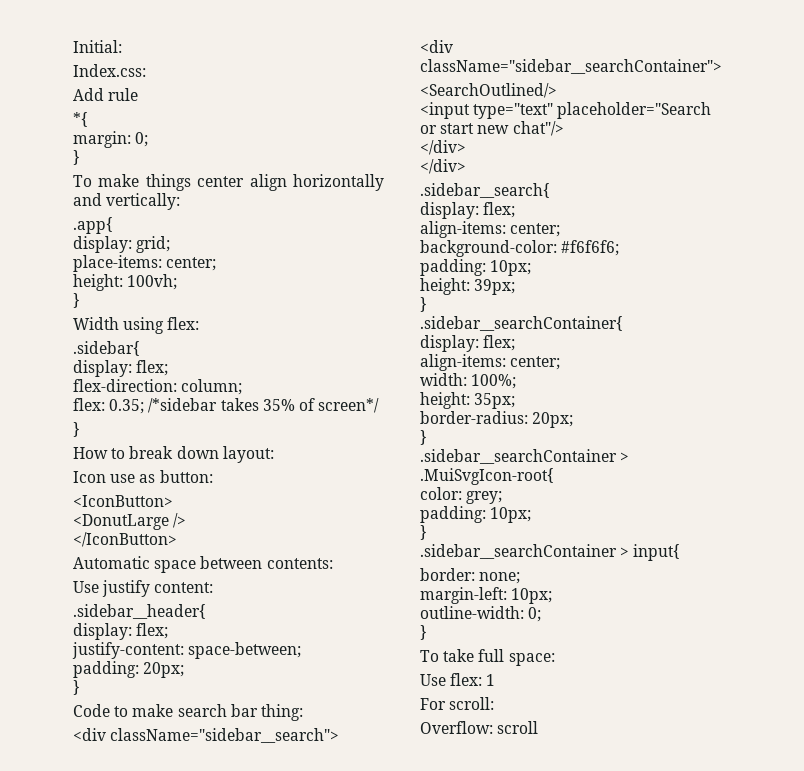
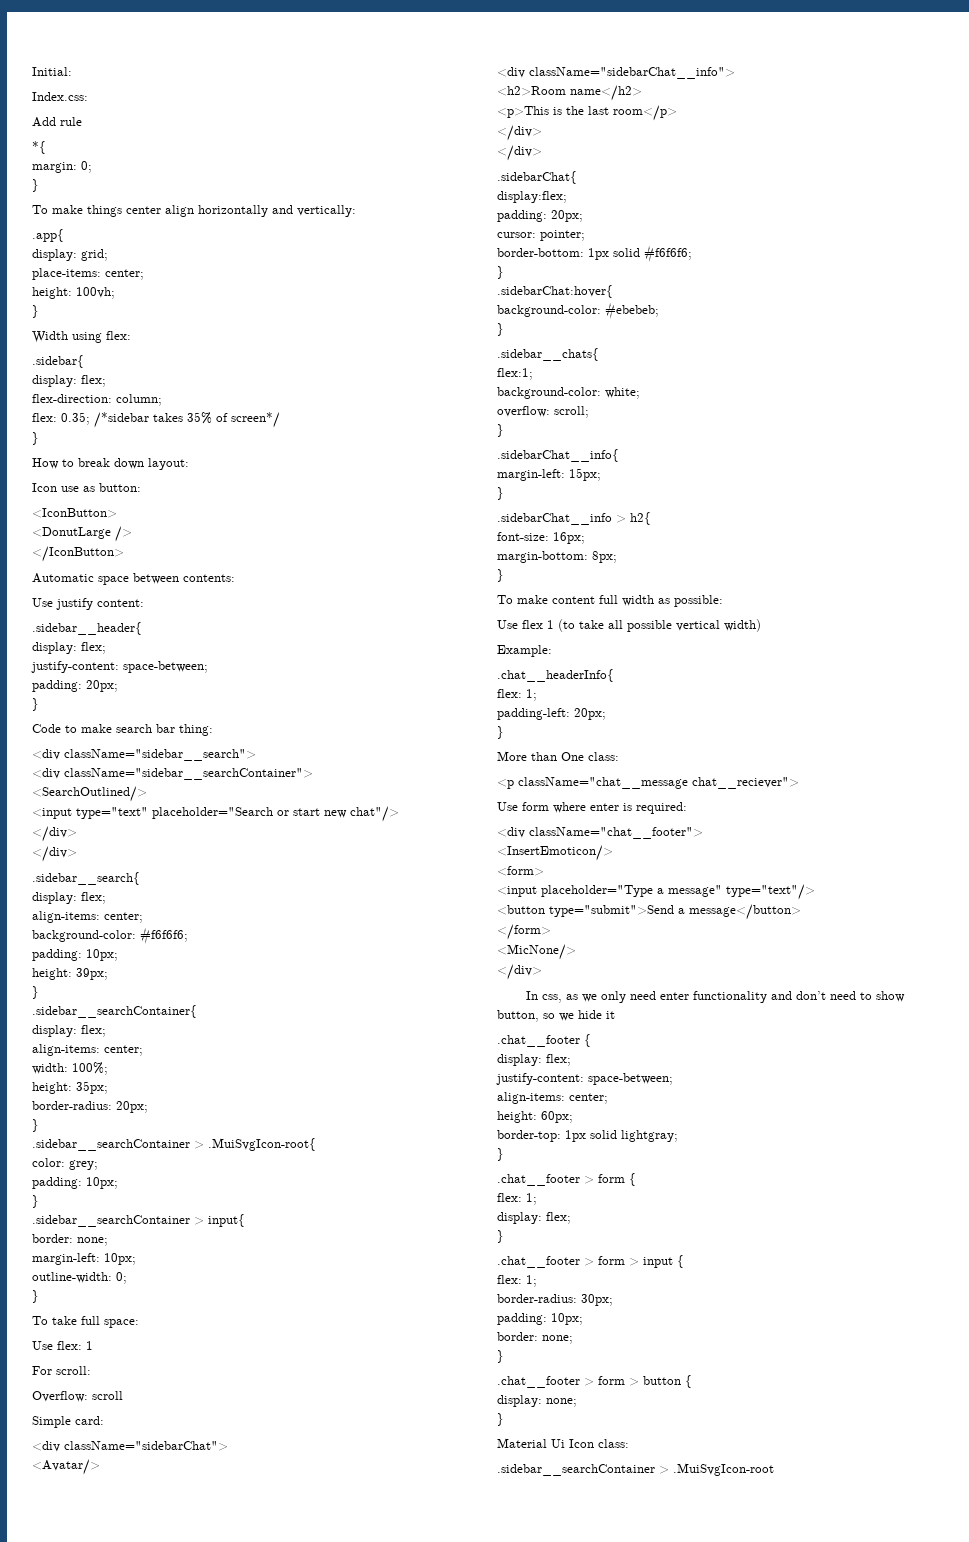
(539, 727) none -> [32,1416,104,1428] [32,1441,228,1452] [32,1459,100,1475] [497,67,735,79] [497,85,642,101] [497,105,677,121] [497,125,542,141] [497,145,542,161] [497,171,577,184] [497,191,567,203] [497,210,583,222] [497,230,585,241] [497,245,692,262] [497,266,504,279] [497,285,613,298] [497,302,659,319] [497,323,504,336] [497,348,599,361] [497,368,533,380] [497,387,640,399] [497,406,589,418] [497,424,504,437] [497,449,619,462] [497,468,601,481] [497,487,504,500] [497,512,651,525] [497,532,585,544] [497,551,617,563] [497,569,504,582] [497,595,723,607] [497,619,761,632] [497,645,552,657] [497,669,614,682] [497,689,537,701] [497,708,606,720] [497,726,504,739] [497,751,619,761] [497,777,799,789] [497,802,687,814] [497,827,703,839] [497,845,613,861] [497,866,544,876] [497,884,815,900] [497,904,801,920] [497,924,551,940] [497,944,576,960] [497,964,542,980] [526,991,906,1003] [497,1010,615,1022] [497,1034,591,1047] [497,1054,571,1066] [496,1073,673,1085] [497,1092,608,1104] [497,1111,573,1123] [497,1130,678,1142] [497,1148,504,1161] [497,1173,636,1186] [497,1193,537,1205] [497,1212,571,1224] [497,1230,504,1243] [497,1255,684,1268] [497,1275,537,1287] [497,1294,613,1306] [497,1313,583,1325] [497,1332,573,1344] [497,1350,504,1363] [497,1375,692,1388] [497,1395,577,1407] [497,1413,504,1426] [497,1438,629,1448] [497,1463,774,1476] // Simple card: // <div className="sidebarChat"> // <Avatar/> // <div className="sidebarChat__info"> // <h2>Room name</h2> // <p>This is the last room</p> // </div> // </div> // .sidebarChat{ // display:flex; // padding: 20px; // cursor: pointer; // border-bottom: 1px solid #f6f6f6; // } // .sidebarChat:hover{ // background-color: #ebebeb; // } // .sidebar__chats{ // flex:1; // background-color: white; // overflow: scroll; // } // .sidebarChat__info{ // margin-left: 15px; // } // .sidebarChat__info > h2{ // font-size: 16px; // margin-bottom: 8px; // } // To make content full width as possible: // Use flex 1 (to take all possible vertical width) // Example: // .chat__headerInfo{ // flex: 1; // padding-left: 20px; // } // More than One class: // <p className="chat__message chat__reciever"> // Use form where enter is required: // <div className="chat__footer"> // <InsertEmoticon/> // <form> // <input placeholder="Type a message" type="text"/> // <button type="submit">Send a message</button> // </form> // <MicNone/> // </div> // In css, as we only need enter functionality and don’t need to show button, so we hide it // .chat__footer { // display: flex; // justify-content: space-between; // align-items: center; // height: 60px; // border-top: 1px solid lightgray; // } // .chat__footer > form { // flex: 1; // display: flex; // } // .chat__footer > form > input { // flex: 1; // border-radius: 30px; // padding: 10px; // border: none; // } // .chat__footer > form > button { // display: none; // } // Material Ui Icon class: // .sidebar__searchContainer > .MuiSvgIcon-root

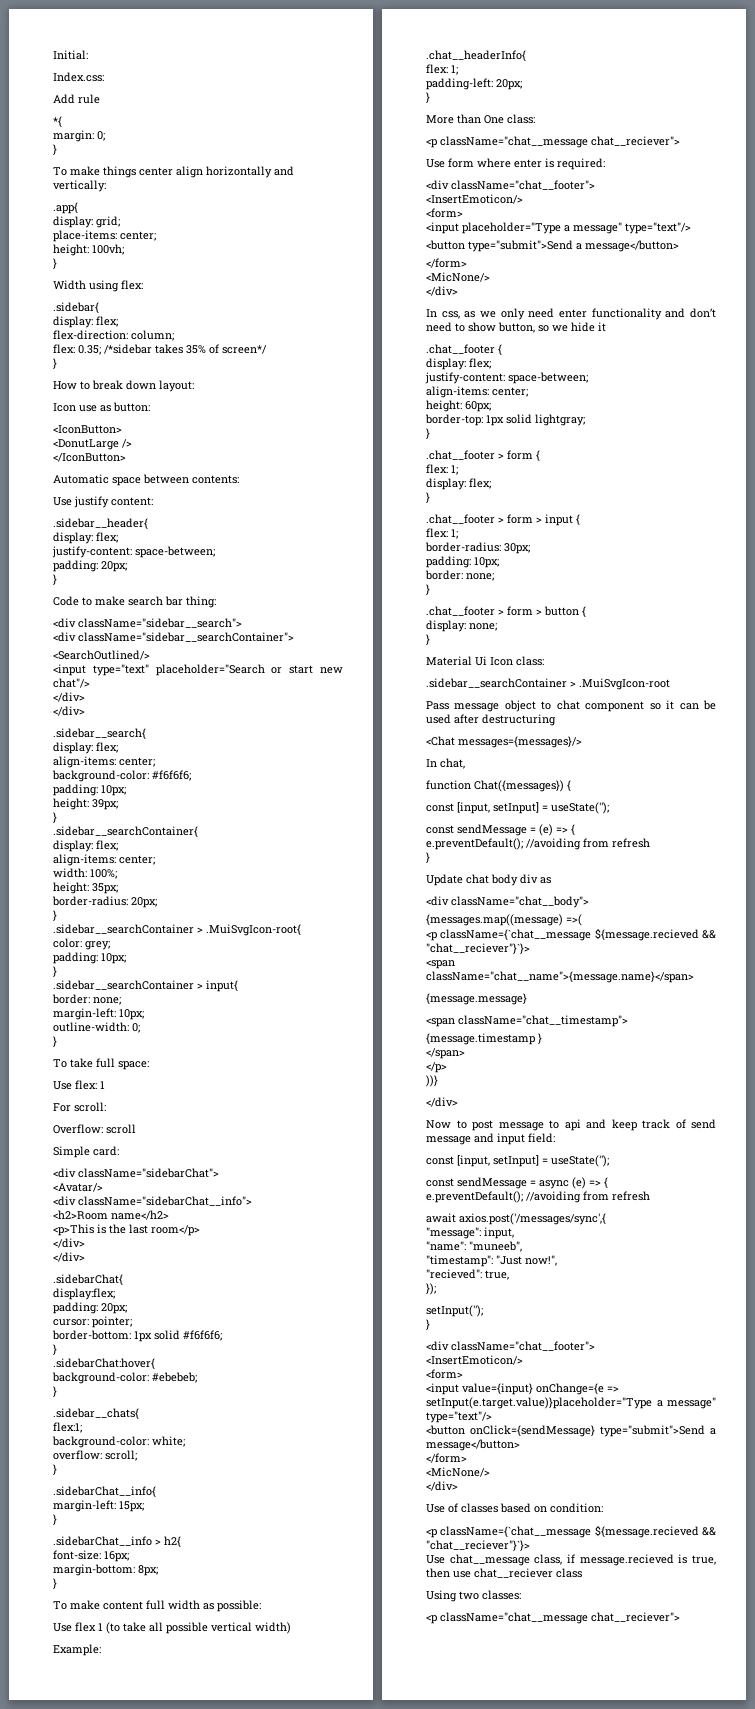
(774, 1469) none -> [426,700,716,712] [426,714,556,726] [426,736,582,748] [426,758,465,769] [426,780,571,792] [426,802,609,814] [426,824,575,836] [426,838,650,850] [426,852,430,863] [426,874,551,886] [426,896,589,908] [426,914,582,926] [426,928,716,941] [426,943,530,954] [426,960,455,969] [426,971,694,983] [426,993,527,1005] [426,1015,628,1027] [426,1033,542,1045] [426,1048,465,1059] [426,1062,447,1073] [426,1075,438,1087] [426,1097,458,1107] [426,1119,716,1131] [426,1133,555,1145] [426,1155,609,1167] [426,1177,608,1189] [426,1191,650,1203] [426,1213,606,1225] [426,1227,514,1239] [426,1241,522,1252] [426,1255,557,1267] [426,1269,509,1280] [426,1283,436,1295] [426,1305,483,1317] [426,1319,430,1330] [426,1341,595,1351] [426,1355,523,1365] [426,1369,463,1379] [426,1383,619,1395] [426,1397,716,1409] [426,1411,492,1423] [426,1425,716,1437] [426,1439,520,1451] [426,1453,467,1463] [426,1467,490,1477] [426,1481,458,1491] [426,1503,603,1513] [426,1525,716,1538] [426,1540,530,1551] [426,1554,716,1566] [426,1568,582,1578] [426,1590,521,1602] [426,1612,680,1624] // Pass message object to chat component so it can be used after destructuring // <Chat messages={messages}/> // In chat, // function Chat({messages}) { // const [input, setInput] = useState(''); // const sendMessage = (e) => { // e.preventDefault(); //avoiding from refresh // } // Update chat body div as // <div className="chat__body"> // {messages.map((message) =>( // <p className={`chat__message ${message.recieved && "chat__reciever"}`}> // <span className="chat__name">{message.name}</span> // {message.message} // <span className="chat__timestamp"> // {message.timestamp } // </span> // </p> // ))} // </div> // Now to post message to api and keep track of send message and input field: // const [input, setInput] = useState(''); // const sendMessage = async (e) => { // e.preventDefault(); //avoiding from refresh // await axios.post('/messages/sync',{ // "message": input, // "name": "muneeb", // "timestamp": "Just now!", // "recieved": true, // }); // setInput(''); // } // <div className="chat__footer"> // <InsertEmoticon/> // <form> // <input value={input} onChange={e => setInput(e.target.value)}placeholder="Type a message" type="text"/> // <button onClick={sendMessage} type="submit">Send a message</button> // </form> // <MicNone/> // </div> // Use of classes based on condition: // <p className={`chat__message ${message.recieved && "chat__reciever"}`}> // Use chat__message class, if message.recieved is true, then use chat__reciever class // Using two classes: // <p className="chat__message chat__reciever">

